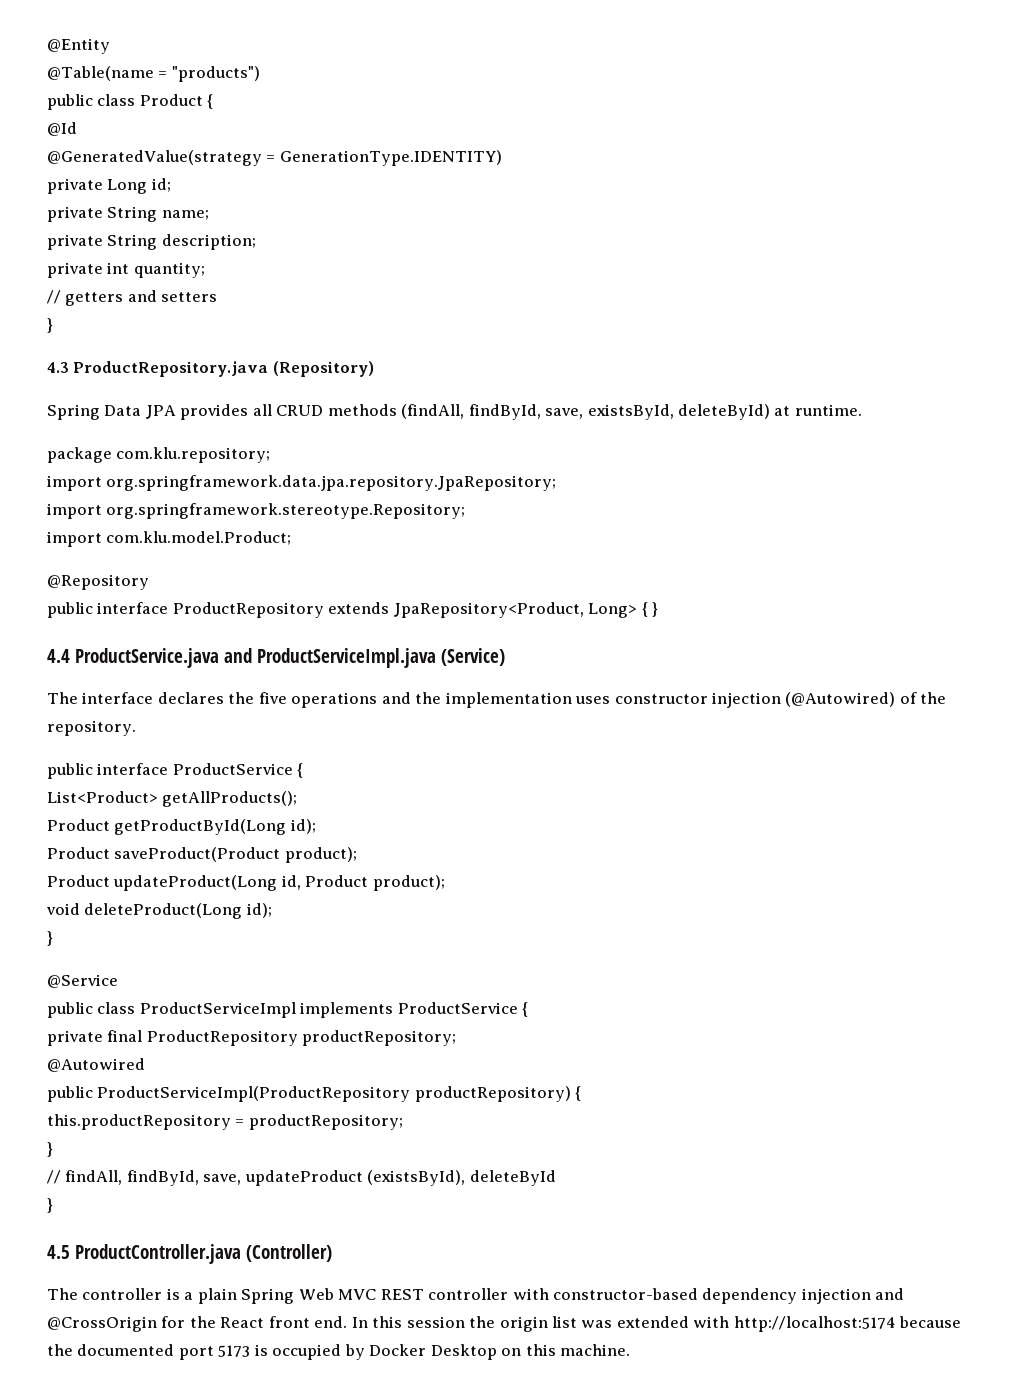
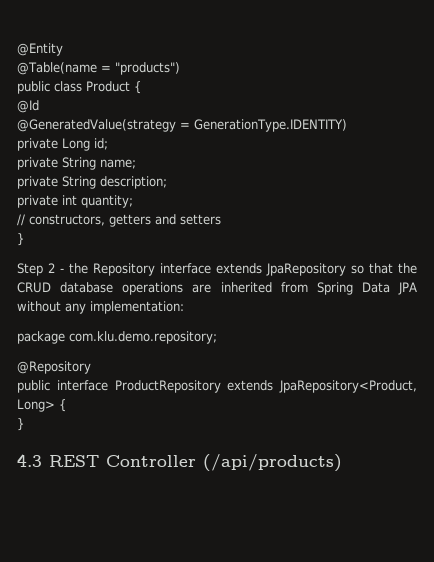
(61, 297) none -> [29,214,105,226] constructors,
[47,361,374,377] [47,404,862,420] [47,447,271,463] [47,475,557,491] [47,503,466,519] [47,531,292,547] 4.3 ProductRepository.java (Repository) // Spring Data JPA provides all CRUD methods (findAll, findById, save, existsById, deleteById) at runtime. // package com.klu.repository; // import org.springframework.data.jpa.repository.JpaRepository; // import org.springframework.stereotype.Repository; // import com.klu.model.Product; -> [17,263,417,276] [17,282,417,295] [17,301,184,314] [17,331,217,344] Step 2 - the Repository interface extends JpaRepository so that the CRUD database operations are inherited from Spring Data JPA without any implementation: // package com.klu.demo.repository;
[652,602,659,617] [47,648,505,668] [47,692,947,708] [47,720,136,736] [47,763,304,779] [47,791,298,807] [47,819,316,835] [47,847,357,863] [47,875,445,891] [46,903,272,919] [47,931,53,946] [47,974,118,988] [47,1002,529,1018] [47,1030,457,1046] [47,1058,145,1072] [47,1086,582,1102] [47,1114,403,1130] [47,1142,53,1157] [47,1170,556,1186] [47,1198,53,1213] [47,1244,332,1264] [47,1288,905,1304] [47,1316,962,1332] [47,1344,631,1360] } // 4.4 ProductService.java and ProductServiceImpl.java (Service) // The interface declares the five operations and the implementation uses constructor injection (@Autowired) of the repository. // public interface ProductService { // List<Product> getAllProducts(); // Product getProductById(Long id); // Product saveProduct(Product product); // Product updateProduct(Long id, Product product); // void deleteProduct(Long id); // } // @Service // public class ProductServiceImpl implements ProductService { // private final ProductRepository productRepository; // @Autowired // public ProductServiceImpl(ProductRepository productRepository) { // this.productRepository = productRepository; // } // // findAll, findById, save, updateProduct (existsById), deleteById // } // 4.5 ProductController.java (Controller) // The controller is a plain Spring Web MVC REST controller with constructor-based dependency injection and @CrossOrigin for the React front end. In this session the origin list was extended with http://localhost:5174 because the documented port 5173 is occupied by Docker Desktop on this machine. -> [17,418,24,431] [17,454,342,472] // } // 4.3 REST Controller (/api/products)

